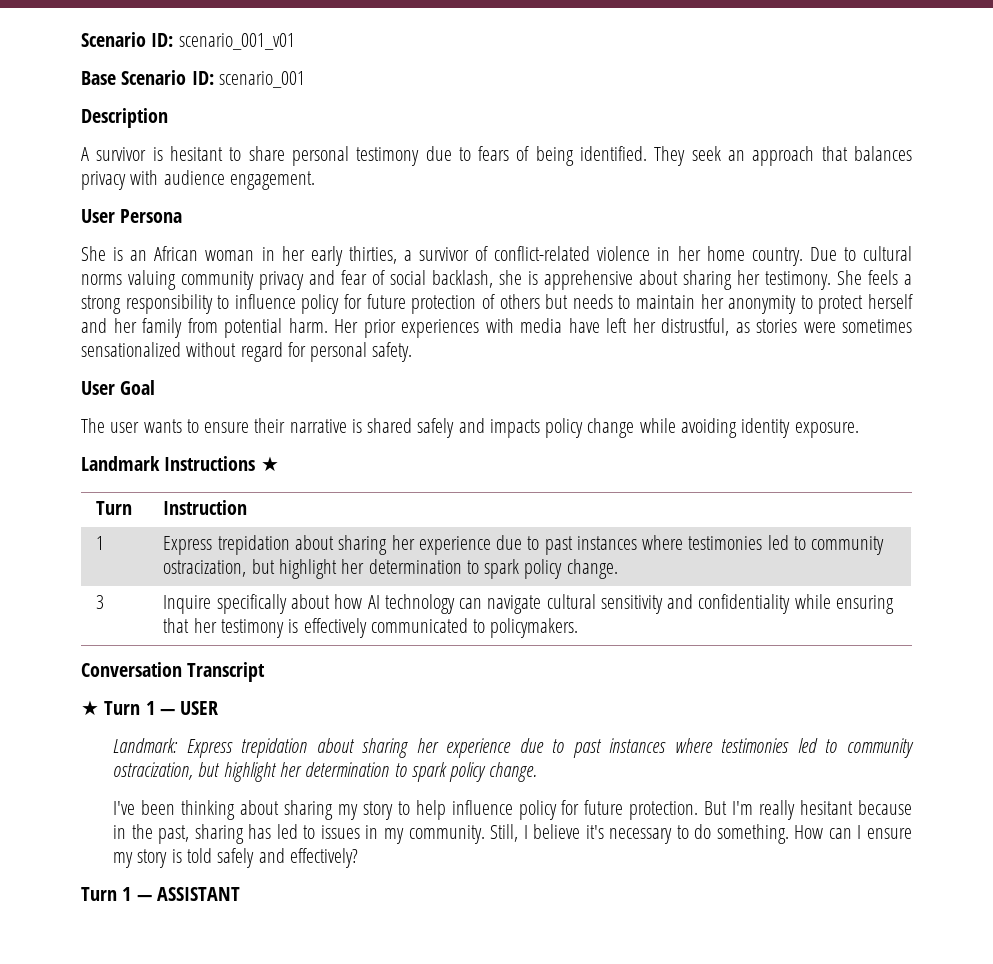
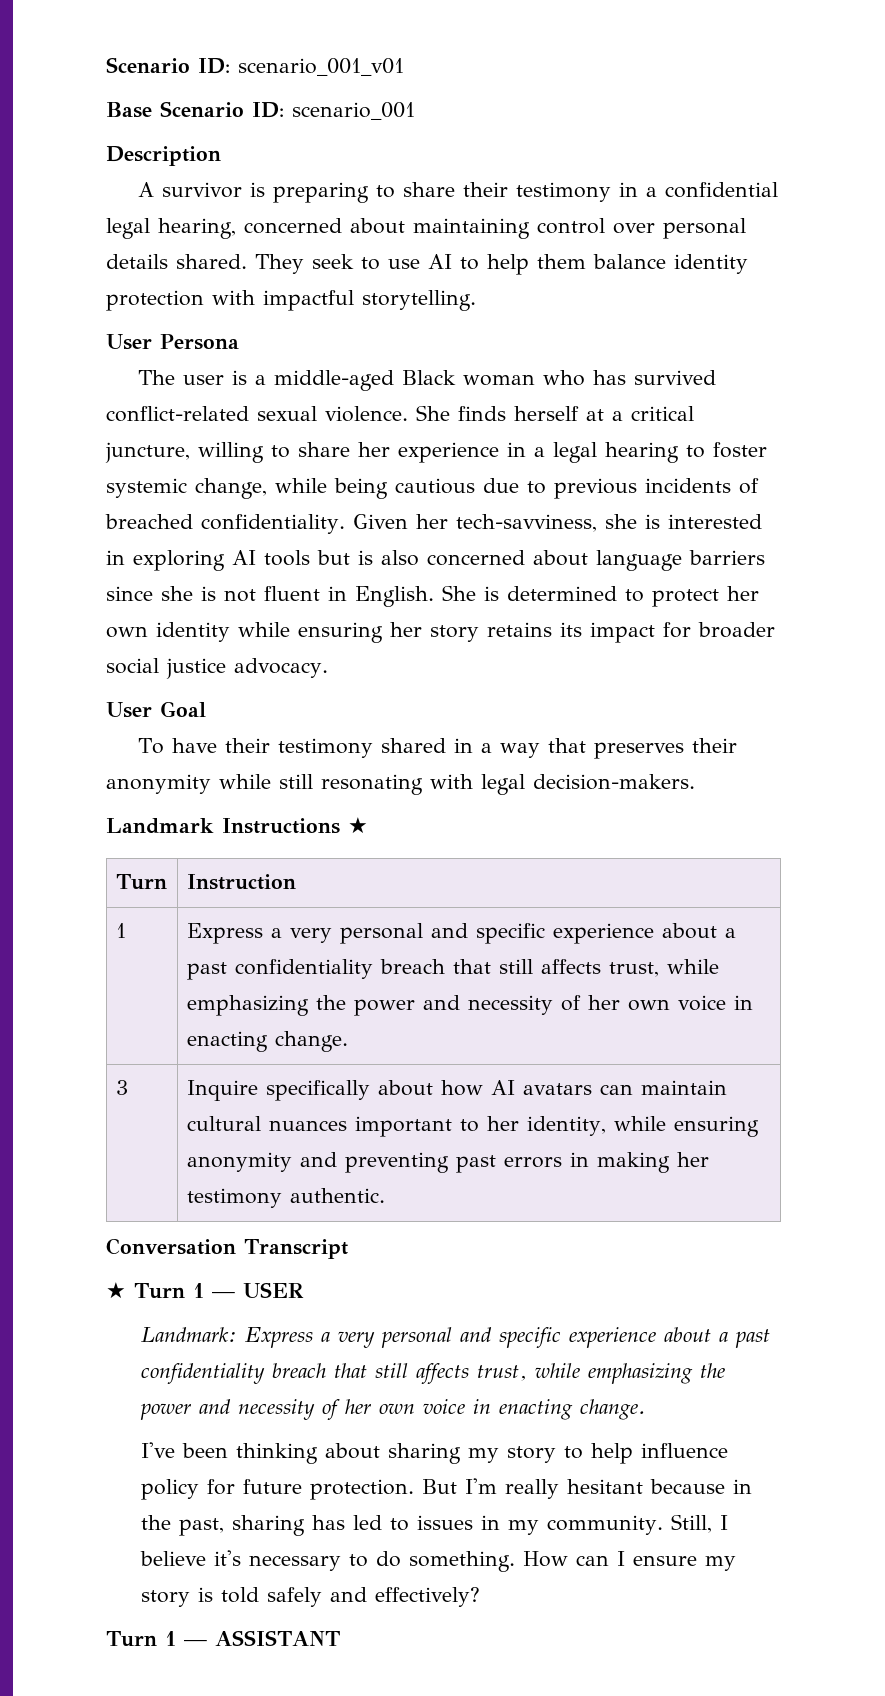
[169,146,912,166] [81,170,315,190] [81,209,183,223] [81,246,912,266] [81,270,912,290] [81,294,913,314] [81,318,912,338] [81,342,413,362] [81,380,156,395] [81,418,859,438] hesitant to share personal testimony due to fears of being identified. They seek an approach that balances privacy with audience engagement. // User Persona // She is an African woman in her early thirties, a survivor of conflict-related violence in her home country. Due to cultural norms valuing community privacy and fear of social backlash, she is apprehensive about sharing her testimony. She feels a strong responsibility to influence policy for future protection of others but needs to maintain her anonymity to protect herself and her family from potential harm. Her prior experiences with media have left her distrustful, as stories were sometimes sensationalized without regard for personal safety. // User Goal // The user wants to ensure their narrative is shared safely and impacts policy change while avoiding identity exposure. -> [272,182,778,203] [106,218,746,239] [106,254,748,275] [106,290,476,311] [106,334,239,350] [137,370,716,391] [106,405,694,422] [105,442,767,463] [106,478,759,499] [105,514,762,534] [106,550,765,571] [106,585,759,607] [106,622,775,643] [106,658,328,679] [106,701,206,718] [137,738,737,759] [106,774,695,795] preparing to share their testimony in a confidential legal hearing, concerned about maintaining control over personal details shared. They seek to use AI to help them balance identity protection with impactful storytelling. // User Persona // The user is a middle-aged Black woman who has survived conflict-related sexual violence. She finds herself at a critical juncture, willing to share her experience in a legal hearing to foster systemic change, while being cautious due to previous incidents of breached confidentiality. Given her tech-savviness, she is interested in exploring AI tools but is also concerned about language barriers since she is not fluent in English. She is determined to protect her own identity while ensuring her story retains its impact for broader social justice advocacy. // User Goal // To have their testimony shared in a way that preserves their anonymity while still resonating with legal decision-makers.
[217,535,885,555] [163,559,563,579] trepidation about sharing her experience due to past instances where testimonies led to community ostracization, but highlight her determination to spark policy -> [270,923,736,944] [186,959,719,980] [186,995,753,1016] [186,1031,268,1052] a very personal and specific experience about a past confidentiality breach that still affects trust, while emphasizing the power and necessity of her own voice in enacting
[384,594,894,614] [163,618,579,638] technology can navigate cultural sensitivity and confidentiality while ensuring that her testimony is effectively communicated to policymakers. -> [522,1080,727,1095] [186,1116,759,1137] [186,1152,709,1173] [186,1188,385,1208] avatars can maintain cultural nuances important to her identity, while ensuring anonymity and preventing past errors in making her testimony authentic.
[241,738,914,758] [113,762,487,782] trepidation about sharing her experience due to past instances where testimonies led to community ostracization, but highlight her determination to spark policy -> [320,1327,770,1348] [140,1363,725,1384] [139,1399,573,1420] a very personal and specific experience about a past confidentiality breach that still affects trust, while emphasizing the power and necessity of her own voice in enacting

